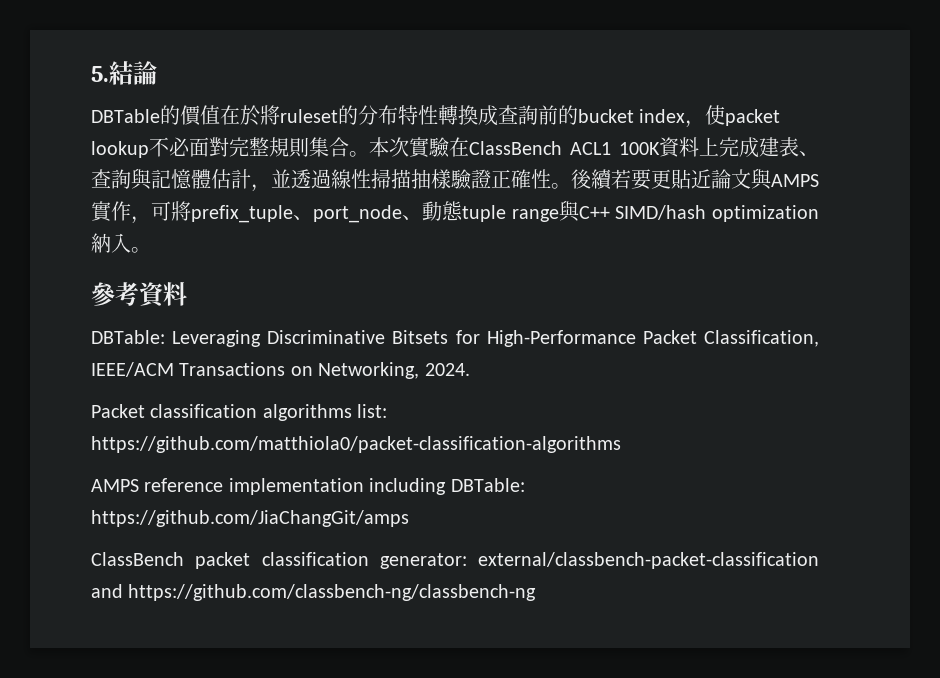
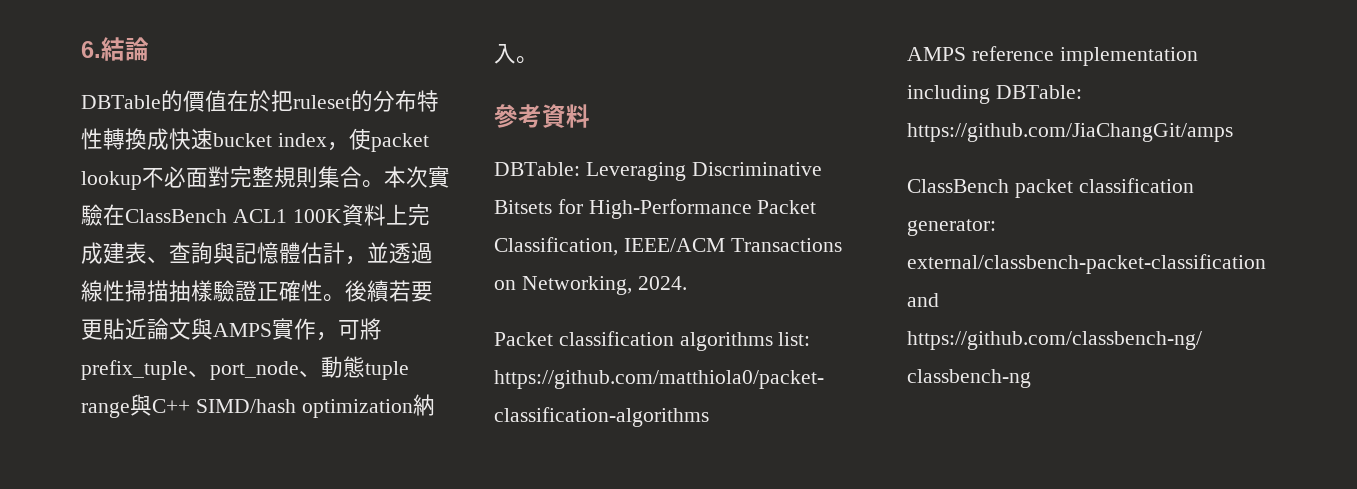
[91,66,109,82] 5. -> [81,41,101,58] 6.
[260,105,280,125] 將 -> [271,90,293,112] 把
[498,105,578,125] 查詢前的 -> [169,128,213,150] 快速

